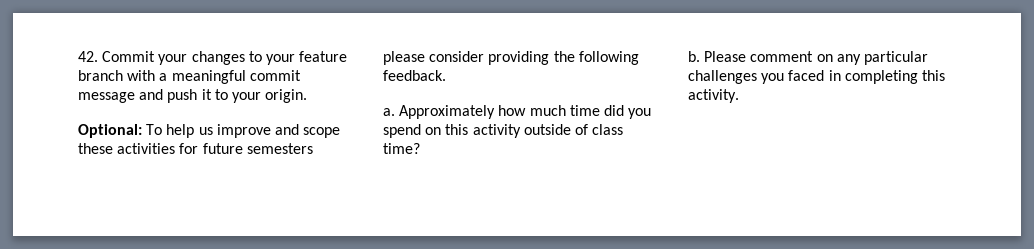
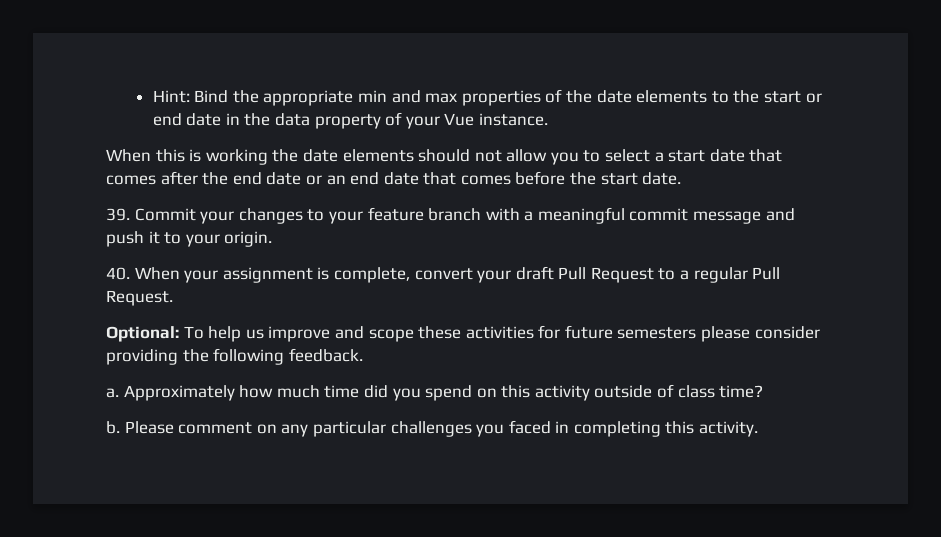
[78,51,98,62] 42. -> [152,89,822,106] [152,112,548,129] [106,149,783,165] [106,171,682,185] [106,208,130,221] Hint: Bind the appropriate min and max properties of the date elements to the start or end date in the data property of your Vue instance. // When this is working the date elements should not allow you to select a start date that comes after the end date or an end date that comes before the start date. // 39.
(308, 96) none -> [106,266,781,283] [106,290,173,306] // 40. When your assignment is complete, convert your draft Pull Request to a regular Pull Request.

